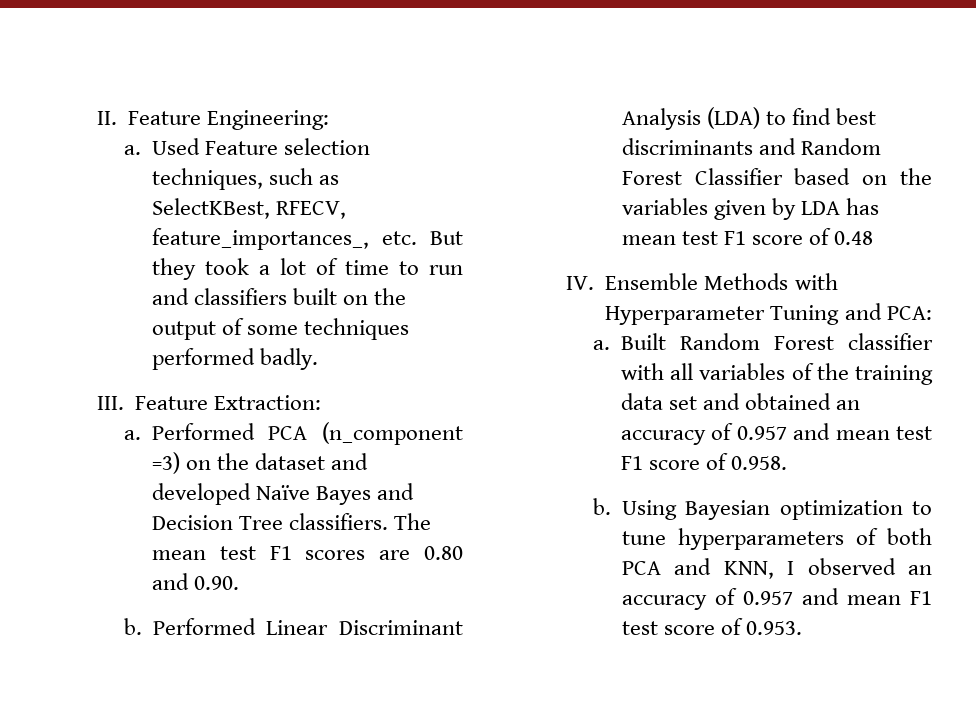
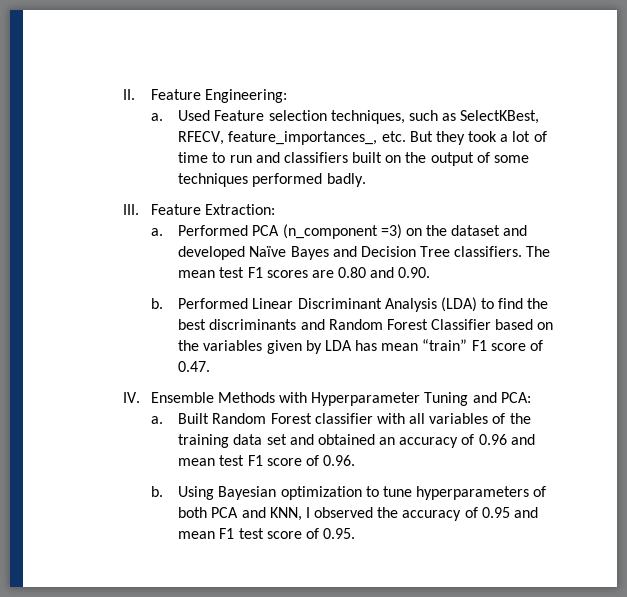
(832, 116) none -> [527,298,549,309] the
[682,228,874,245] test F1 score of 0.48 -> [422,339,543,351] [178,361,211,372] “train” F1 score of 0.47.
[736,426,787,440] 0.957 -> [478,434,507,445] 0.96
[731,456,788,470] 0.958. -> [323,455,356,466] 0.96.
[908,565,932,575] [621,588,793,610] an accuracy of 0.957 -> [377,507,510,521] the accuracy of 0.95
[746,621,803,635] 0.953. -> [323,528,356,539] 0.95.

